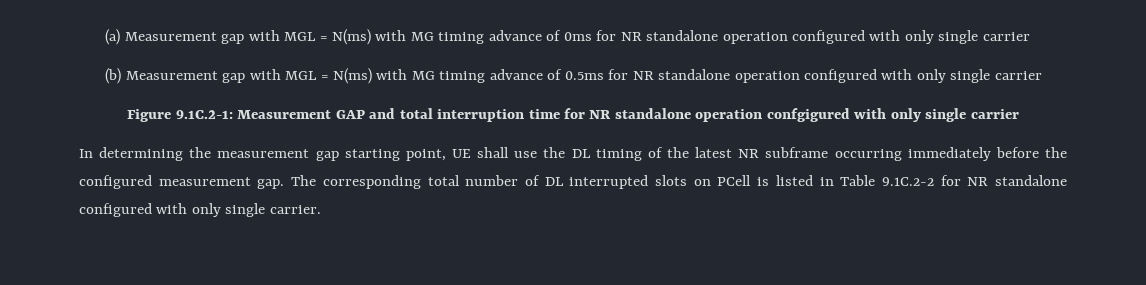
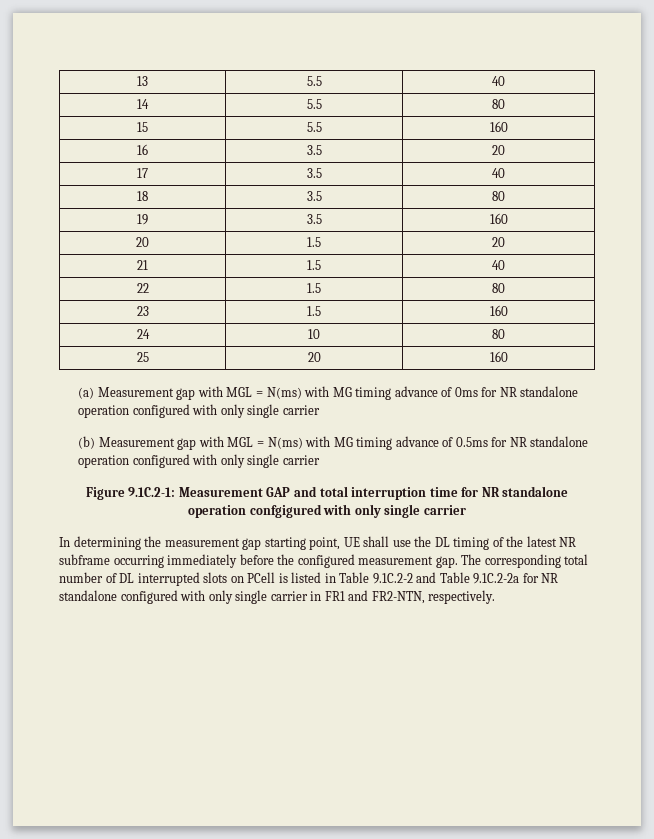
(105, 37) none -> [137,76,148,86] [306,76,322,86] [492,76,505,86] [137,99,149,109] [306,99,322,109] [492,99,505,109] [137,122,148,132] [306,122,322,132] [489,121,508,132] [137,144,148,155] [306,145,322,155] [492,145,505,155] [137,168,148,178] [306,168,322,178] [492,168,505,178] [137,191,148,201] [306,191,322,201] [492,191,505,201] [137,214,148,225] [306,214,322,224] [489,213,508,224] [136,237,149,247] [307,237,321,247] [492,237,505,247] [137,260,148,270] [307,260,321,270] [492,260,505,270] [136,283,149,293] [307,283,321,293] [492,283,505,293] [136,306,149,316] [307,306,321,316] [489,305,508,316] [136,329,150,339] [308,329,320,339] [492,329,505,339] [136,352,149,362] [307,352,321,362] [489,351,508,362] 13 | 5.5 | 40 // 14 | 5.5 | 80 // 15 | 5.5 | 160 // 16 | 3.5 | 20 // 17 | 3.5 | 40 // 18 | 3.5 | 80 // 19 | 3.5 | 160 // 20 | 1.5 | 20 // 21 | 1.5 | 40 // 22 | 1.5 | 80 // 23 | 1.5 | 160 // 24 | 10 | 80 // 25 | 20 | 160 //
(934, 181) none -> [416,572,520,584] and Table 9.1C.2-2a
[269,205,321,214] carrier. -> [270,590,496,604] carrier in FR1 and FR2-NTN, respectively.

